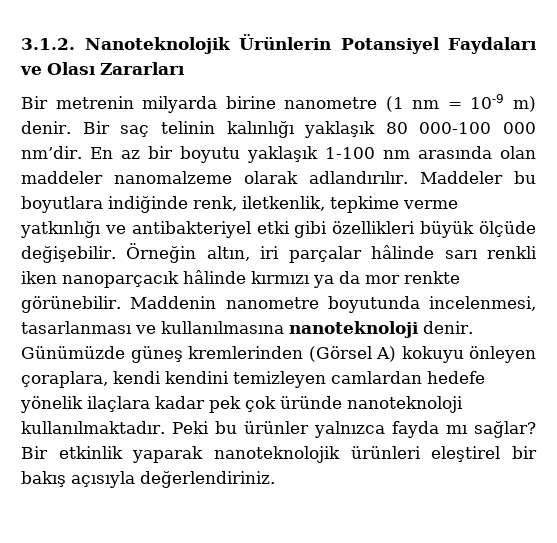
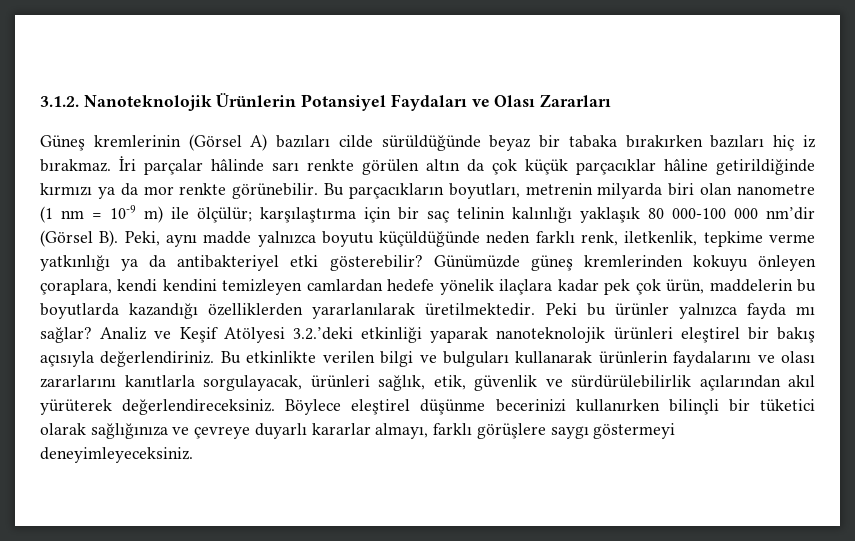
[21,96,276,113] Bir metrenin milyarda birine -> [40,134,816,151] [40,156,815,175] [40,183,733,199] Güneş kremlerinin (Görsel A) bazıları cilde sürüldüğünde beyaz bir tabaka bırakırken bazıları hiç iz bırakmaz. İri parçalar hâlinde sarı renkte görülen altın da çok küçük parçacıklar hâline getirildiğinde kırmızı ya da mor renkte görünebilir. Bu parçacıkların boyutları, metrenin milyarda biri olan
[21,121,110,134] denir. Bir -> [171,207,419,223] ile ölçülür; karşılaştırma için bir
[21,146,536,163] [21,171,536,184] [21,196,188,213] nm’dir. En az bir boyutu yaklaşık 1-100 nm arasında olan maddeler nanomalzeme olarak adlandırılır. Maddeler bu boyutlara indiğinde -> [766,207,815,220] [40,230,575,247] nm’dir (Görsel B). Peki, aynı madde yalnızca boyutu küçüldüğünde neden farklı
[104,221,536,238] [21,243,537,263] [21,270,460,288] [21,296,536,313] [21,321,473,338] ve antibakteriyel etki gibi özellikleri büyük ölçüde değişebilir. Örneğin altın, iri parçalar hâlinde sarı renkli iken nanoparçacık hâlinde kırmızı ya da mor renkte görünebilir. Maddenin nanometre boyutunda incelenmesi, tasarlanması ve kullanılmasına nanoteknoloji denir. -> [121,255,423,271] ya da antibakteriyel etki gösterebilir?
[308,346,396,362] (Görsel A) -> (683, 261) none
[280,396,463,413] [21,421,165,434] üründe nanoteknoloji kullanılmaktadır. -> [666,279,816,294] [40,303,536,319] ürün, maddelerin bu boyutlarda kazandığı özelliklerden yararlanılarak üretilmektedir.
[21,446,123,459] Bir etkinlik -> [100,327,422,343] Analiz ve Keşif Atölyesi 3.2.’deki etkinliği
(275, 479) none -> [220,351,815,367] [40,375,815,391] [40,399,815,415] [40,423,676,439] [40,447,193,463] Bu etkinlikte verilen bilgi ve bulguları kullanarak ürünlerin faydalarını ve olası zararlarını kanıtlarla sorgulayacak, ürünleri sağlık, etik, güvenlik ve sürdürülebilirlik açılarından akıl yürüterek değerlendireceksiniz. Böylece eleştirel düşünme becerinizi kullanırken bilinçli bir tüketici olarak sağlığınıza ve çevreye duyarlı kararlar almayı, farklı görüşlere saygı göstermeyi deneyimleyeceksiniz.

